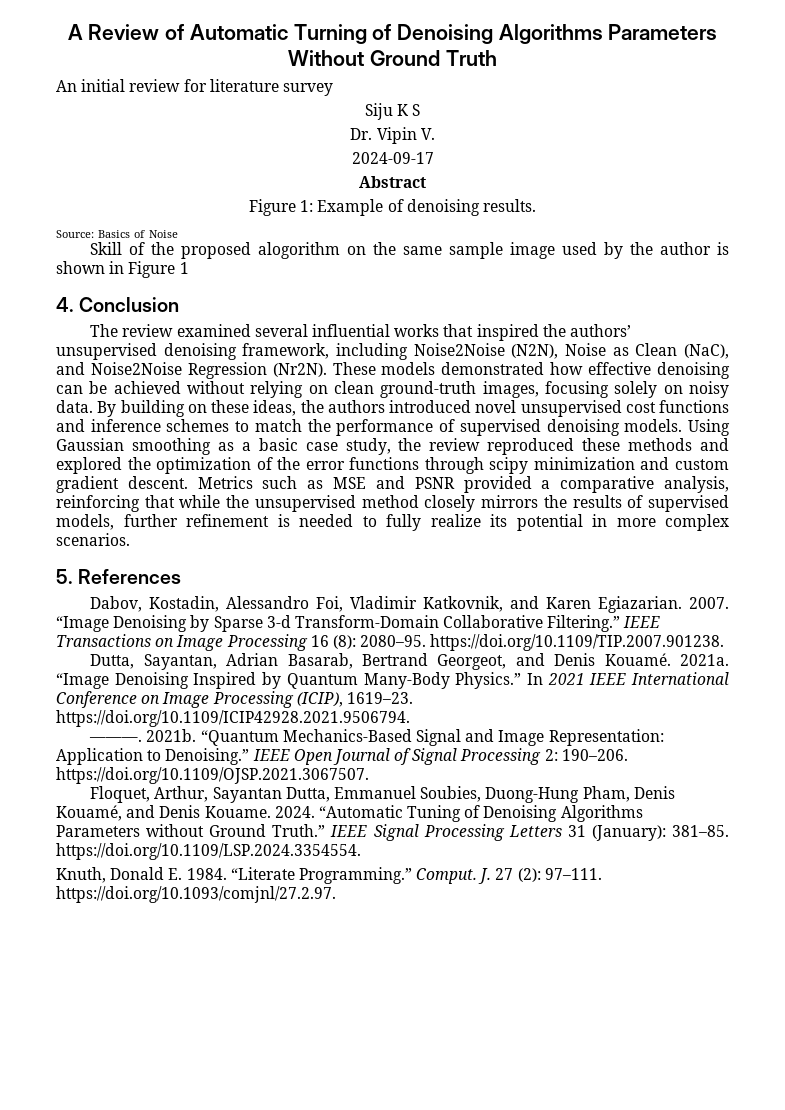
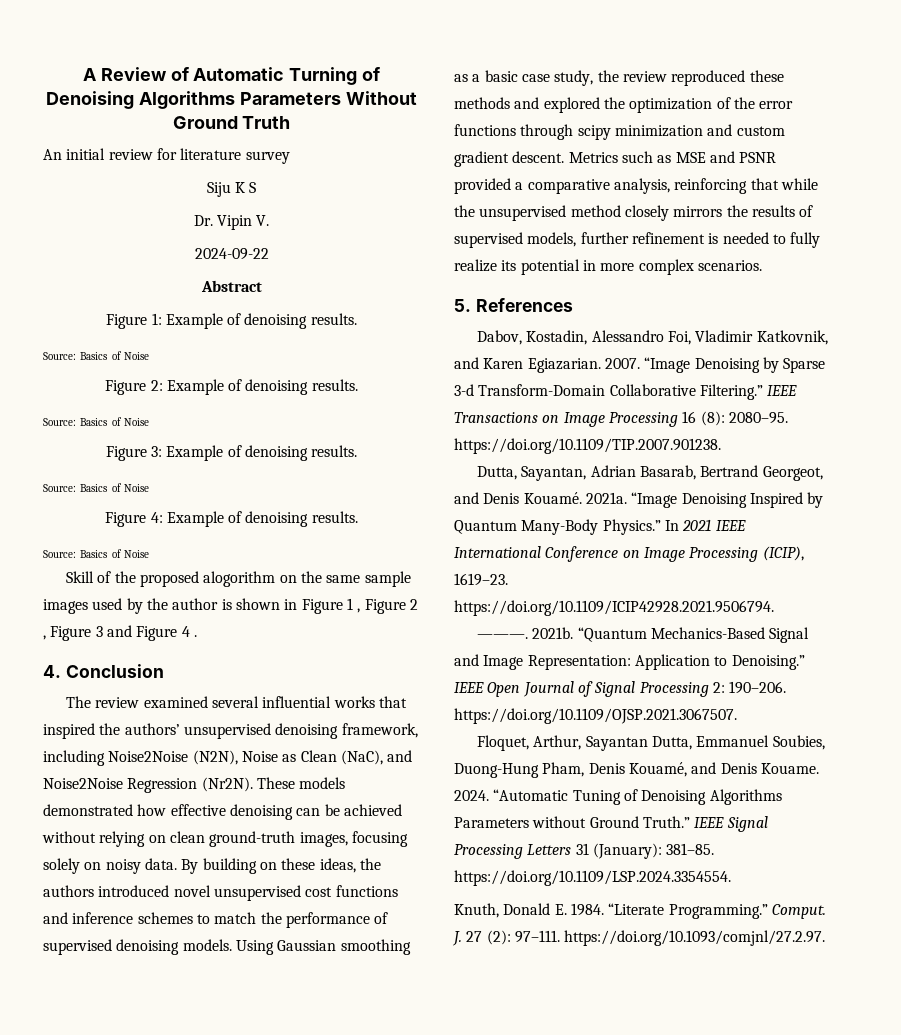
[351,152,434,164] 2024-09-17 -> [194,248,269,260] 2024-09-22
(178, 234) none -> [105,379,358,395] [43,417,149,426] [105,445,358,461] [43,483,149,492] [105,511,358,527] [43,549,149,558] // Figure 2: Example of denoising results. // Source: Basics of Noise // Figure 3: Example of denoising results. // Source: Basics of Noise // Figure 4: Example of denoising results. // Source: Basics of Noise
[510,242,556,259] image -> [43,599,88,614] images
(189, 268) none -> [357,599,418,614] [43,625,197,641] , Figure 2 , Figure 3 and Figure 4 .

